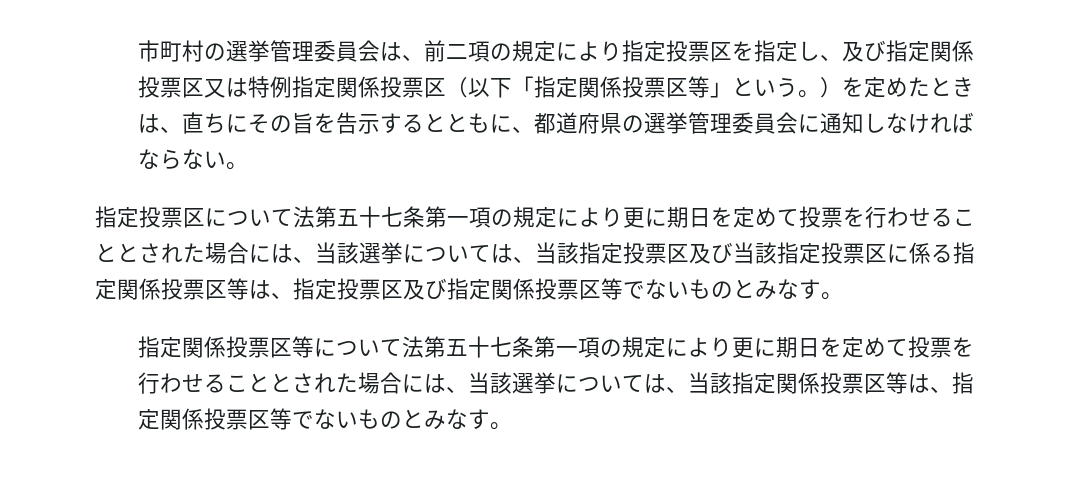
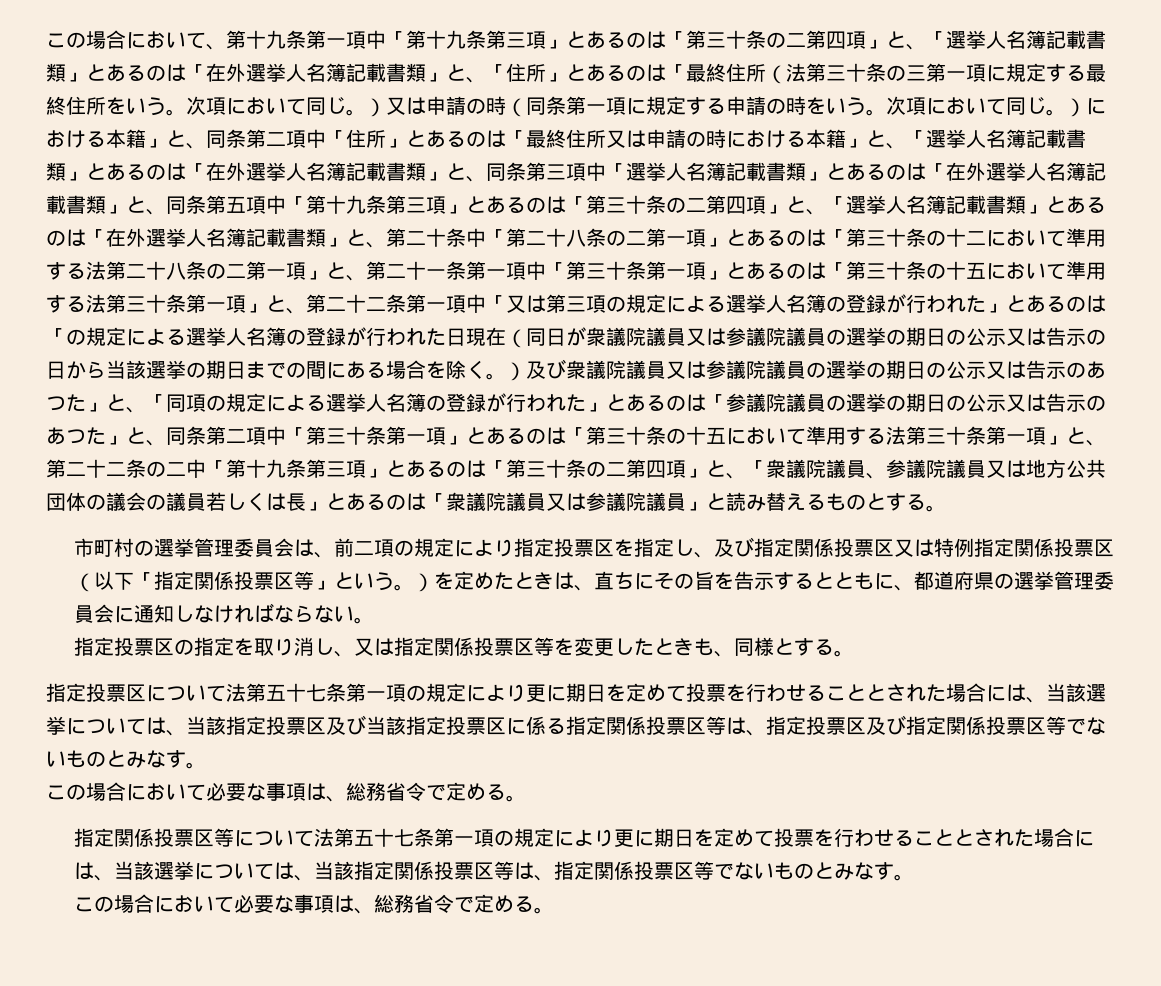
(137, 51) none -> [46,30,1106,50] [46,63,1106,84] [46,96,1106,117] [46,129,1086,149] [46,162,1106,182] [46,195,1106,215] [46,228,1106,248] [46,261,1106,281] [46,294,1106,314] [46,327,1106,348] [46,359,1106,381] [46,393,1106,413] [46,426,1106,446] [46,459,1106,479] [46,492,946,512] この場合において、第十九条第一項中「第十九条第三項」とあるのは「第三十条の二第四項」と、「選挙人名簿記載書類」とあるのは「在外選挙人名簿記載書類」と、「住所」とあるのは「最終住所（法第三十条の三第一項に規定する最終住所をいう。次項において同じ。）又は申請の時（同条第一項に規定する申請の時をいう。次項において同じ。）における本籍」と、同条第二項中「住所」とあるのは「最終住所又は申請の時における本籍」と、「選挙人名簿記載書類」とあるのは「在外選挙人名簿記載書類」と、同条第三項中「選挙人名簿記載書類」とあるのは「在外選挙人名簿記載書類」と、同条第五項中「第十九条第三項」とあるのは「第三十条の二第四項」と、「選挙人名簿記載書類」とあるのは「在外選挙人名簿記載書類」と、第二十条中「第二十八条の二第一項」とあるのは「第三十条の十二において準用する法第二十八条の二第一項」と、第二十一条第一項中「第三十条第一項」とあるのは「第三十条の十五において準用する法第三十条第一項」と、第二十二条第一項中「又は第三項の規定による選挙人名簿の登録が行われた」とあるのは「の規定による選挙人名簿の登録が行われた日現在（同日が衆議院議員又は参議院議員の選挙の期日の公示又は告示の日から当該選挙の期日までの間にある場合を除く。）及び衆議院議員又は参議院議員の選挙の期日の公示又は告示のあつた」と、「同項の規定による選挙人名簿の登録が行われた」とあるのは「参議院議員の選挙の期日の公示又は告示のあつた」と、同条第二項中「第三十条第一項」とあるのは「第三十条の十五において準用する法第三十条第一項」と、第二十二条の二中「第十九条第三項」とあるのは「第三十条の二第四項」と、「衆議院議員、参議院議員又は地方公共団体の議会の議員若しくは長」とあるのは「衆議院議員又は参議院議員」と読み替えるものとする。 //
(248, 166) none -> [73,637,854,657] // 指定投票区の指定を取り消し、又は指定関係投票区等を変更したときも、同様とする。
(843, 296) none -> [46,782,526,802] // この場合において必要な事項は、総務省令で定める。
(512, 426) none -> [73,894,554,914] // この場合において必要な事項は、総務省令で定める。

